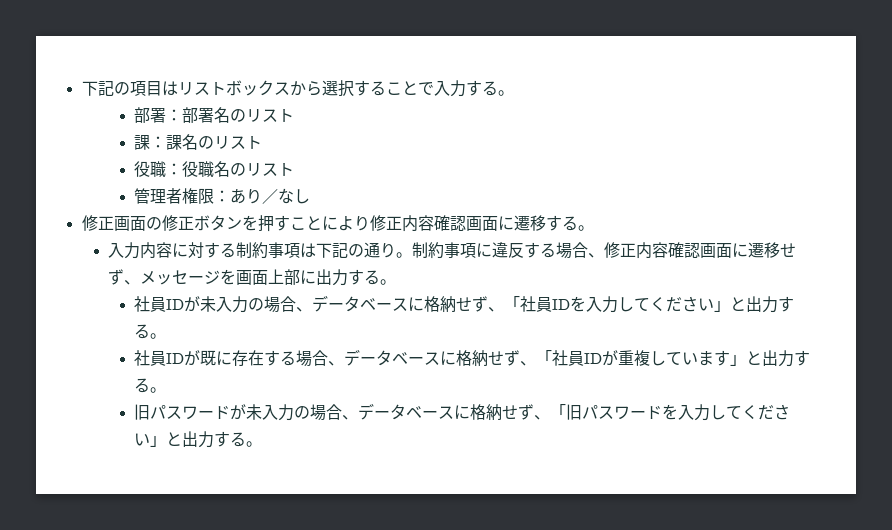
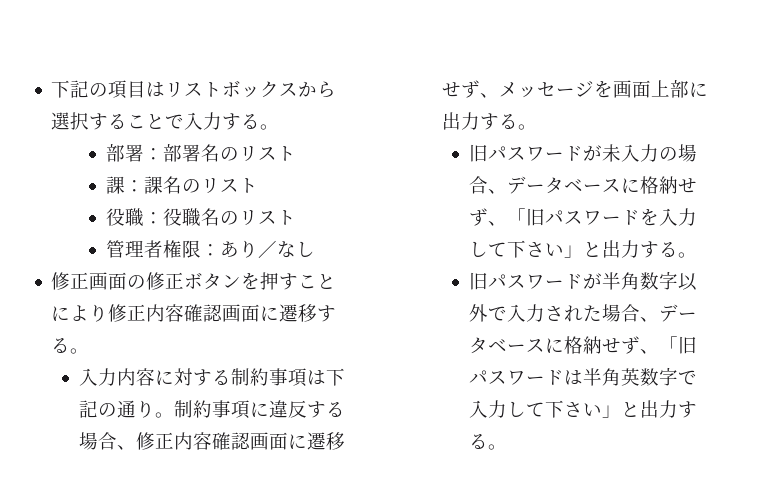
[134,295,795,313] [134,324,167,339] [134,349,811,367] [134,378,167,393] // 社員IDが未入力の場合、データベースに格納せず、「社員IDを入力してください」と出力する。 // 社員IDが既に存在する場合、データベースに格納せず、「社員IDが重複しています」と出力する。 -> (537, 127) none
[742,404,791,420] [134,431,263,448] ください」と出力する。 -> [507,240,698,258] [469,271,698,291] [469,304,698,322] [469,336,698,354] [469,367,698,386] [469,400,698,418] [469,434,508,450] 下さい」と出力する。 // 旧パスワードが半角数字以外で入力された場合、データベースに格納せず、「旧パスワードは半角英数字で入力して下さい」と出力する。

